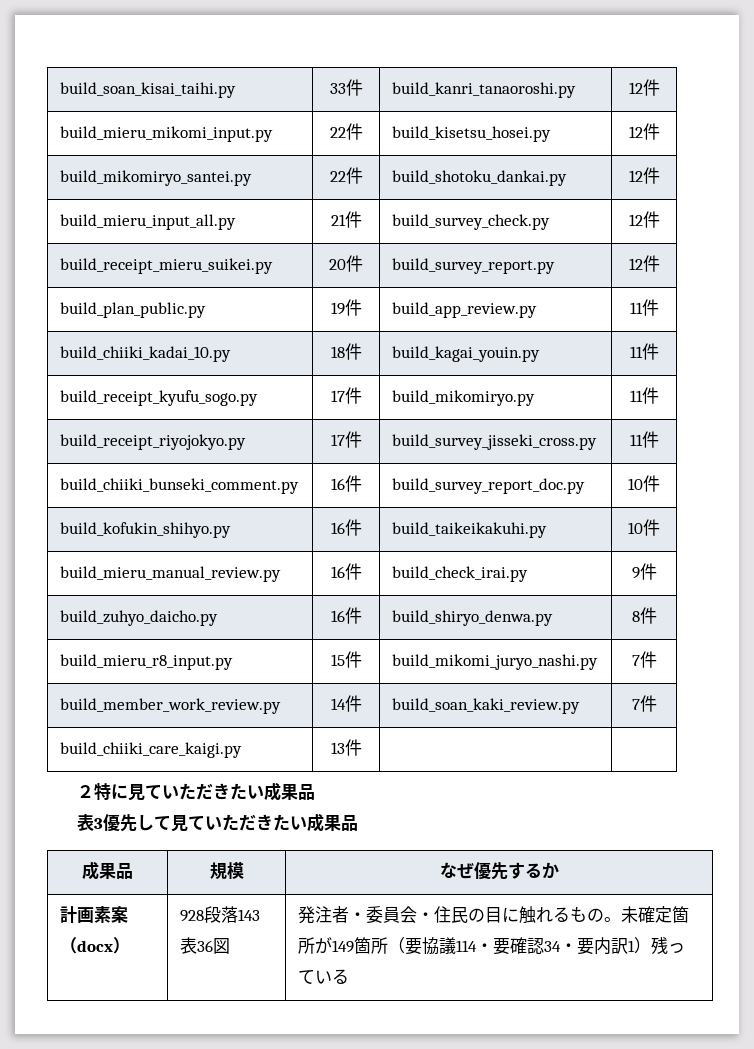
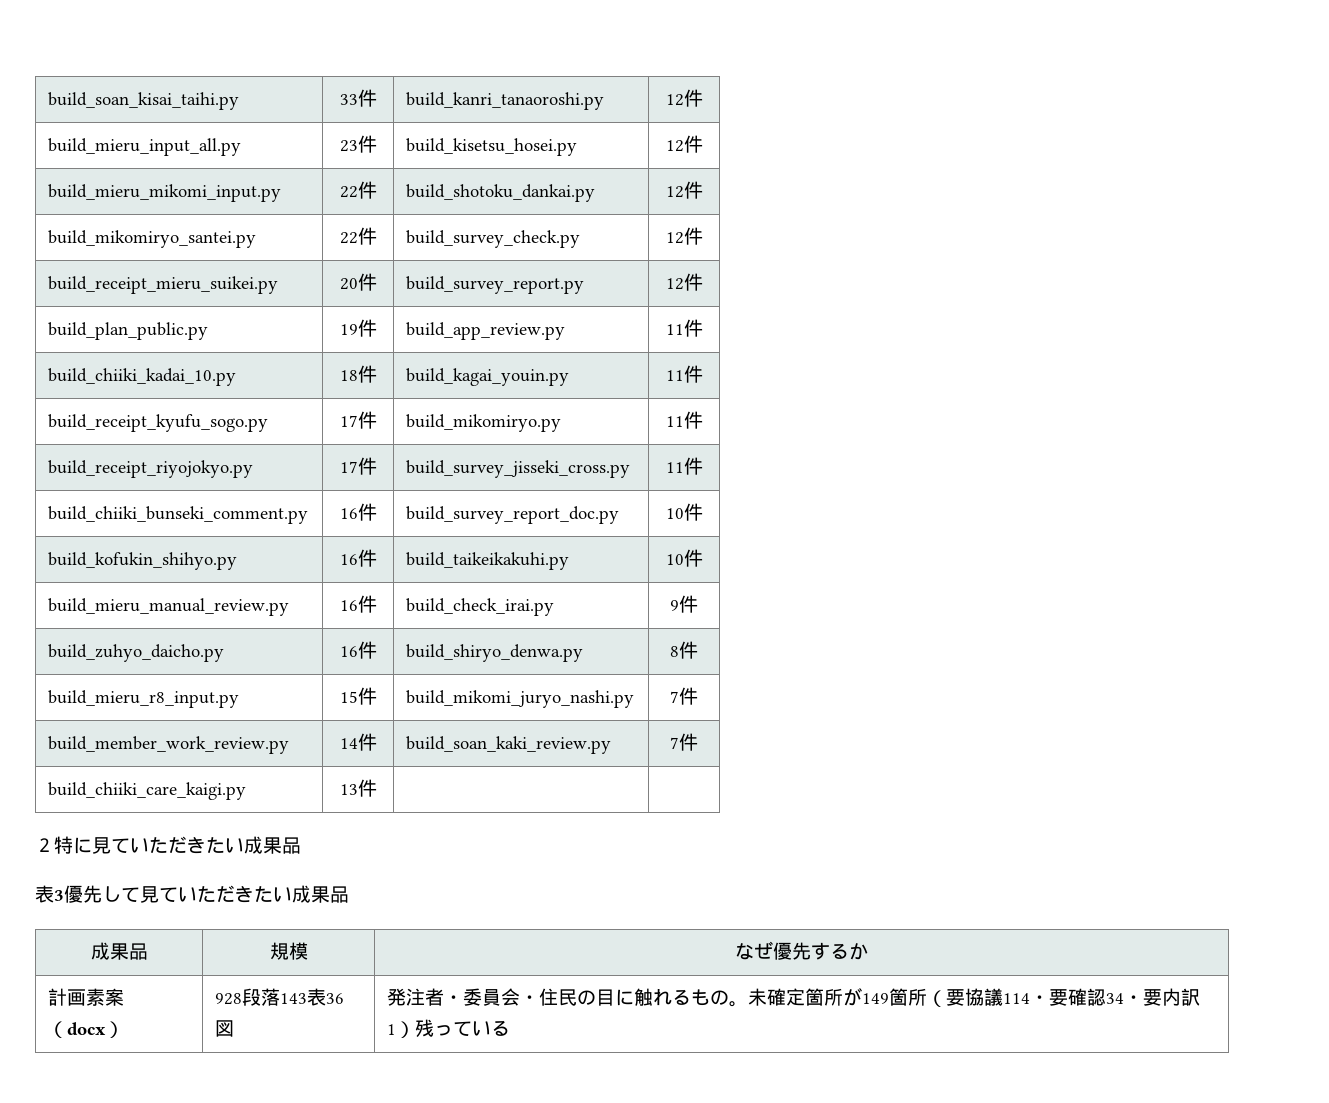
[60,126,274,142] [329,127,346,138] build_mieru_mikomi_input.py | 22 -> [48,138,242,156] [339,140,358,152] build_mieru_input_all.py | 23
[60,170,253,186] build_mikomiryo_santei.py -> [48,184,282,202] build_mieru_mikomi_input.py
[60,214,237,230] [330,214,346,226] build_mieru_input_all.py | 21 -> [48,230,257,248] [339,232,358,244] build_mikomiryo_santei.py | 22

